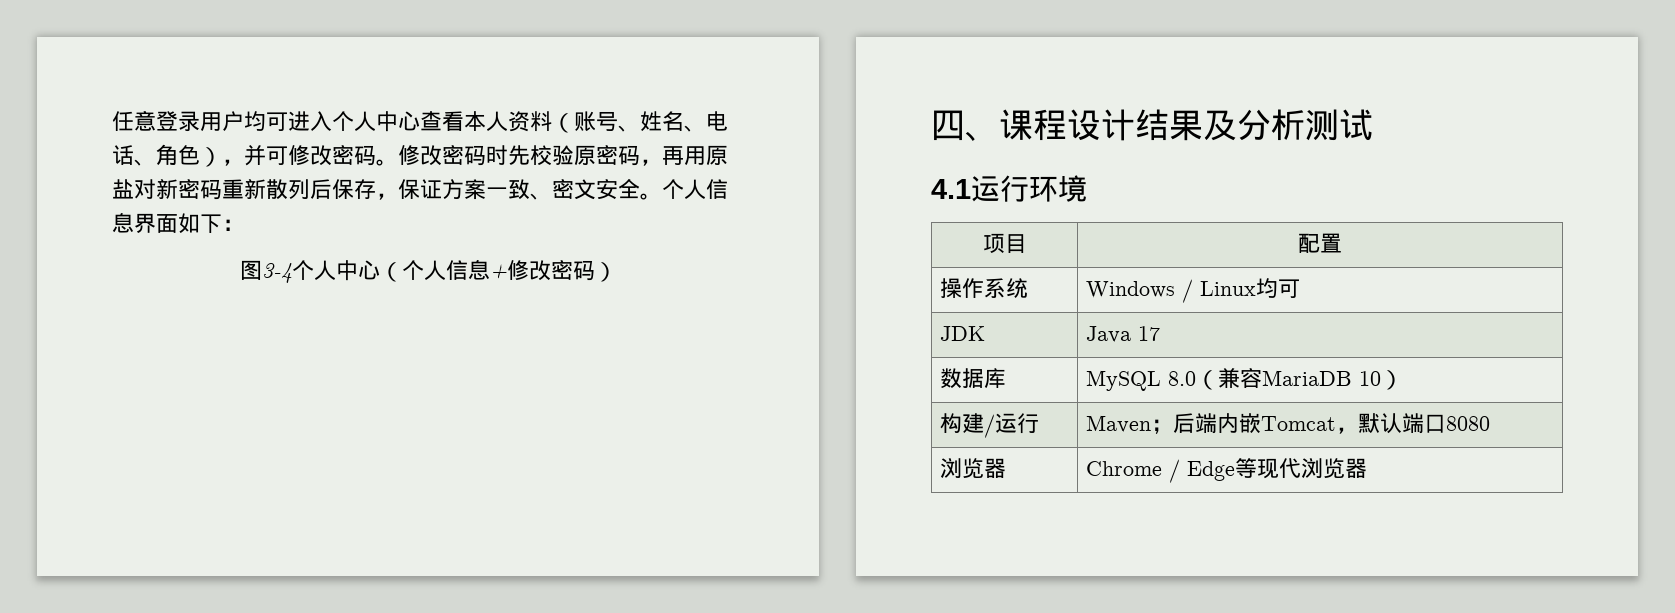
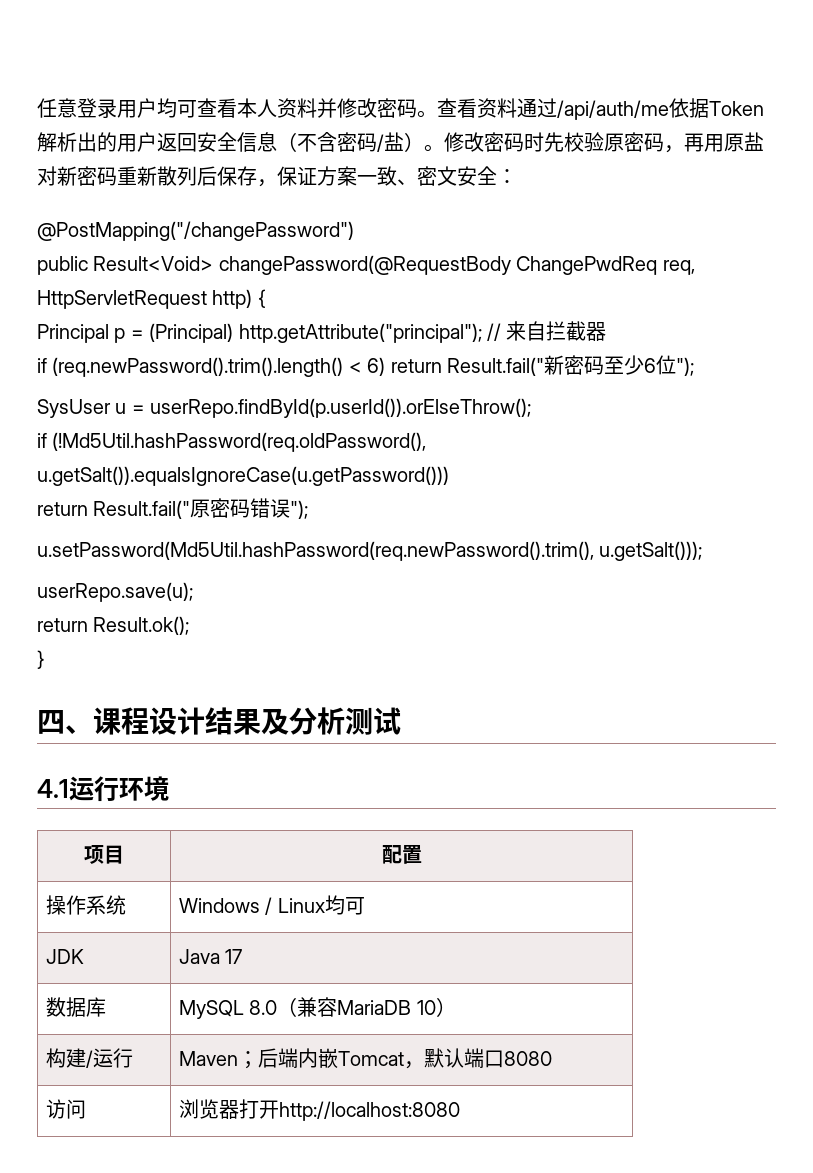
[288,111,728,133] [112,144,376,167] 进入个人中心查看本人资料（账号、姓名、电话、角色），并可修改密码 -> [197,98,764,120] [37,132,424,152] 查看本人资料并修改密码。查看资料通过/api/auth/me依据Token解析出的用户返回安全信息（不含密码/盐）
[640,179,728,200] [112,212,244,234] [239,259,617,283] 。个人信息界面如下： // 图3-4个人中心（个人信息+修改密码） -> [497,169,517,184] [37,221,354,241] [37,255,695,275] [37,289,266,309] [37,321,607,343] [37,355,694,377] [37,398,532,418] [37,432,427,452] [37,466,449,486] [37,498,309,519] [37,541,703,561] [37,582,193,602] [37,616,190,635] [37,650,45,669] ： // @PostMapping("/changePassword") // public Result<Void> changePassword(@RequestBody ChangePwdReq req, HttpServletRequest http) { // Principal p = (Principal) http.getAttribute("principal"); // 来自拦截器 // if (req.newPassword().trim().length() < 6) return Result.fail("新密码至少6位"); // SysUser u = userRepo.findById(p.userId()).orElseThrow(); // if (!Md5Util.hashPassword(req.oldPassword(), u.getSalt()).equalsIgnoreCase(u.getPassword())) // return Result.fail("原密码错误"); // u.setPassword(Md5Util.hashPassword(req.newPassword().trim(), u.getSalt())); // userRepo.save(u); // return Result.ok(); // }
[940,458,1007,478] [1086,458,1368,483] 浏览器 | Chrome / Edge等现代浏览器 -> [45,1099,86,1119] [178,1099,460,1121] 访问 | 浏览器打开http://localhost:8080

